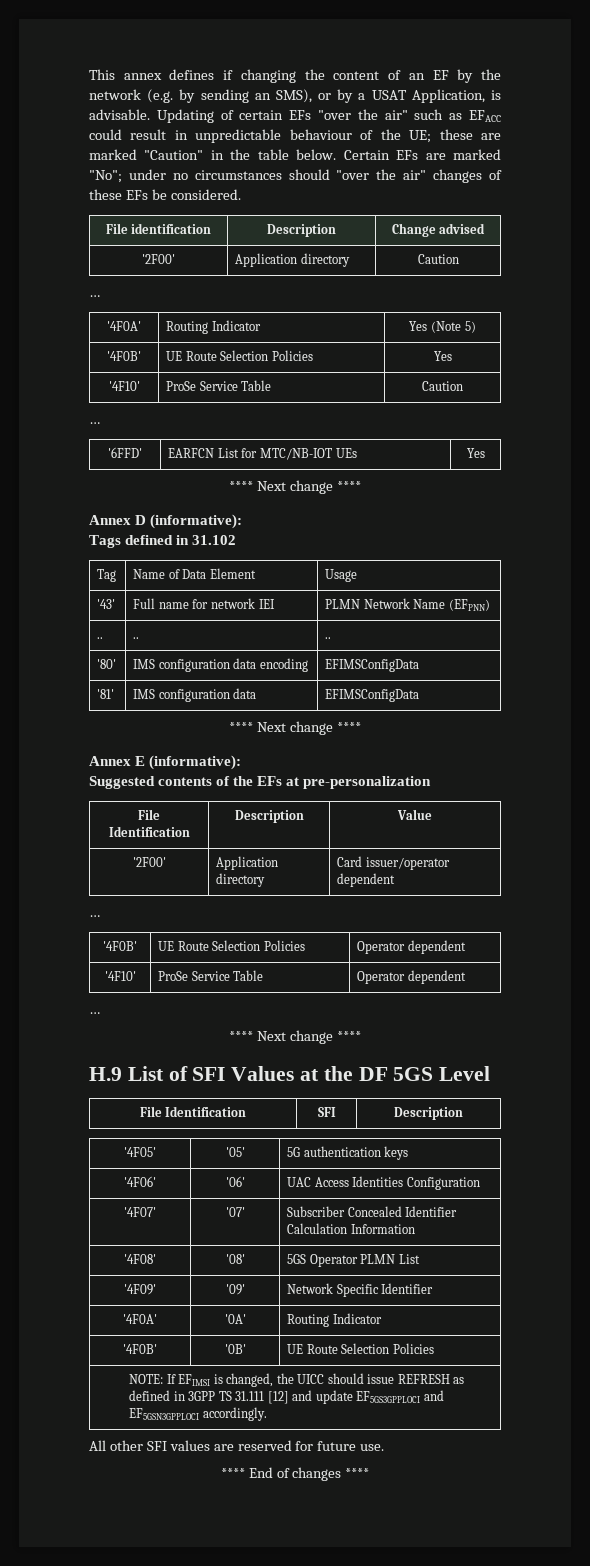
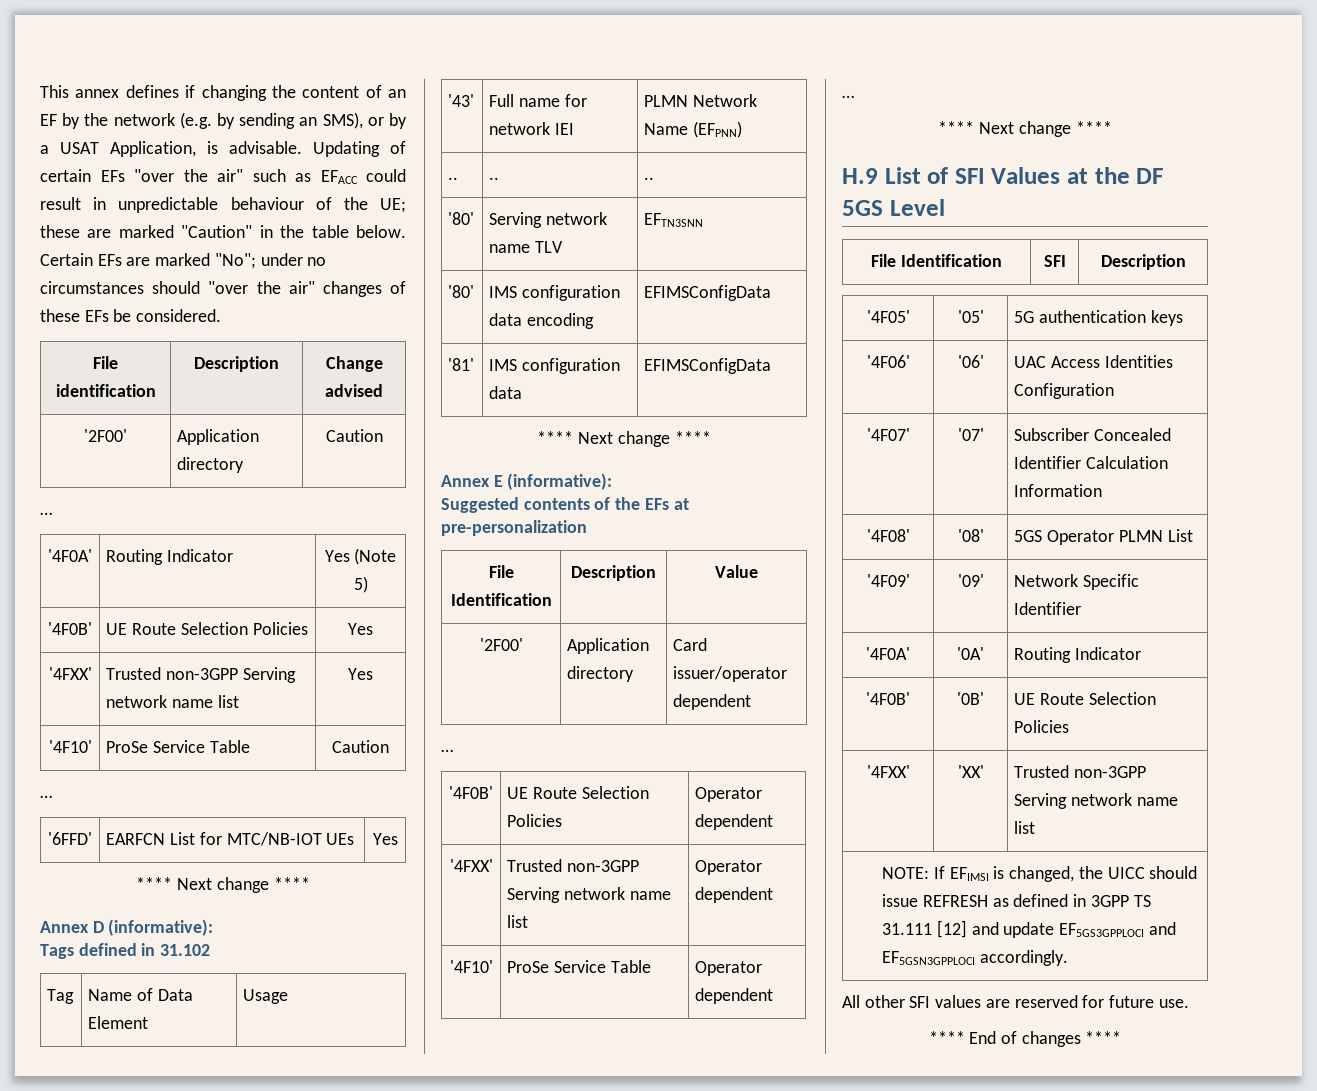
(452, 356) none -> [48,667,92,680] [106,667,296,683] [106,695,239,708] [348,668,373,680] // '4FXX' | Trusted non-3GPP Serving network name list | Yes
(332, 638) none -> [448,212,475,225] [489,212,608,228] [489,241,564,253] [644,213,704,227] // '80' | Serving network name TLV | EFTN3SNN
(466, 947) none -> [449,859,493,872] [507,859,640,872] [507,887,671,903] [507,915,529,928] [695,860,763,875] [695,887,774,903] // '4FXX' | Trusted non-3GPP Serving network name list | Operator dependent
(434, 1348) none -> [866,765,910,778] [957,765,984,778] [1014,765,1147,778] [1014,793,1178,809] [1014,821,1036,834] // '4FXX' | 'XX' | Trusted non-3GPP Serving network name list

